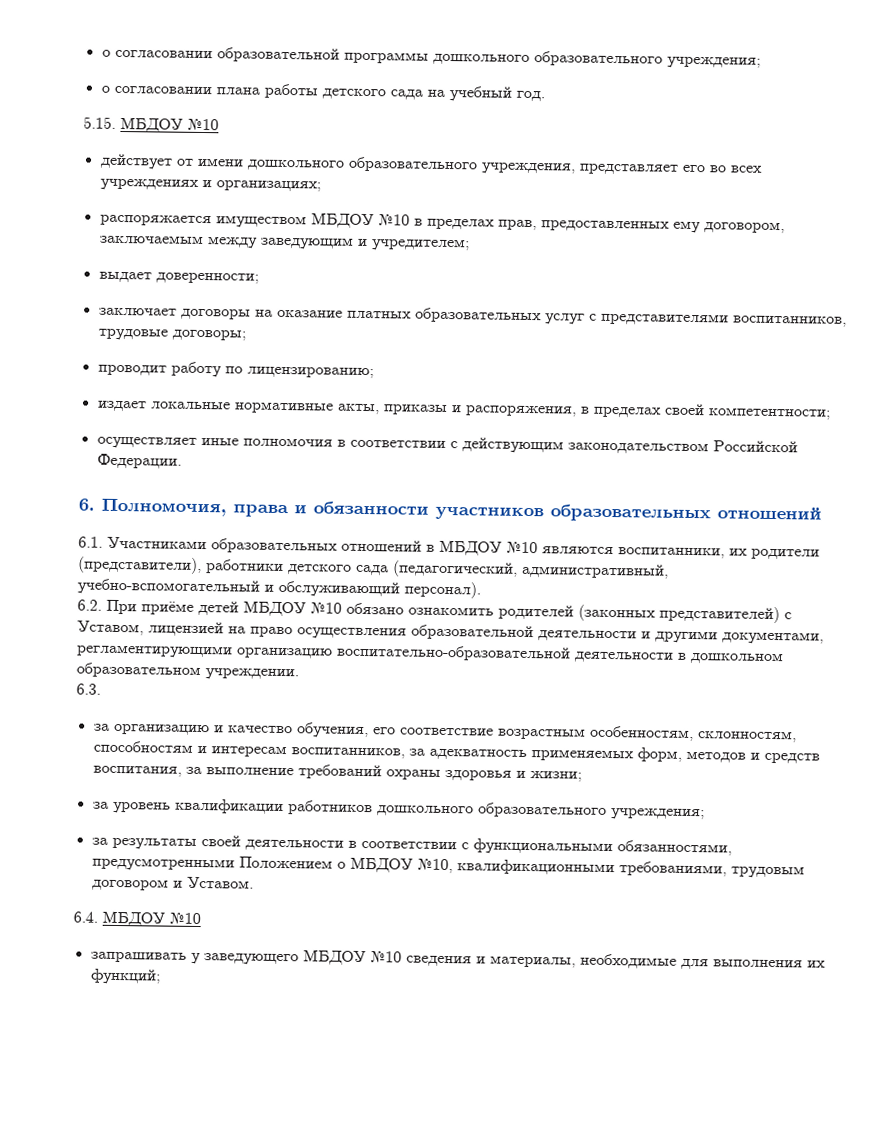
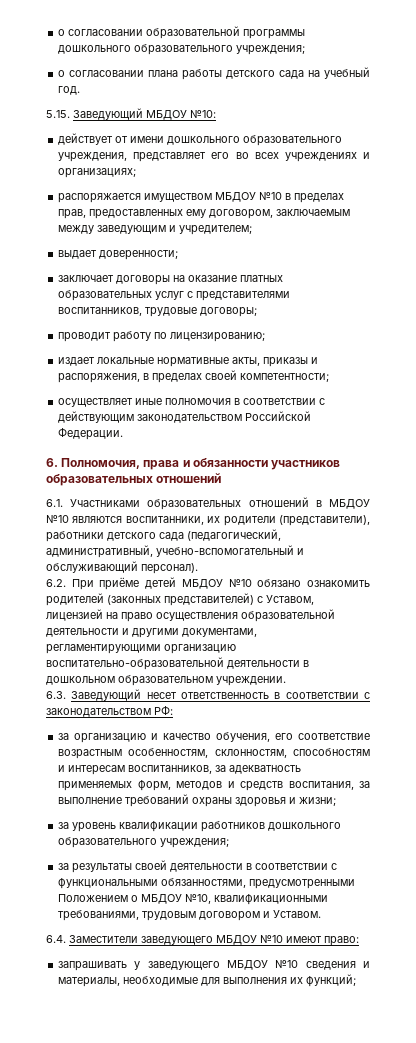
[120,116,219,133] МБДОУ №10 -> [73,108,216,120] Заведующий МБДОУ №10:
(101, 689) none -> [71,689,371,701] [46,706,173,717] Заведующий несет ответственность в соответствии с законодательством РФ:
[102,910,201,927] МБДОУ №10 -> [69,935,359,946] Заместители заведующего МБДОУ №10 имеют право:

